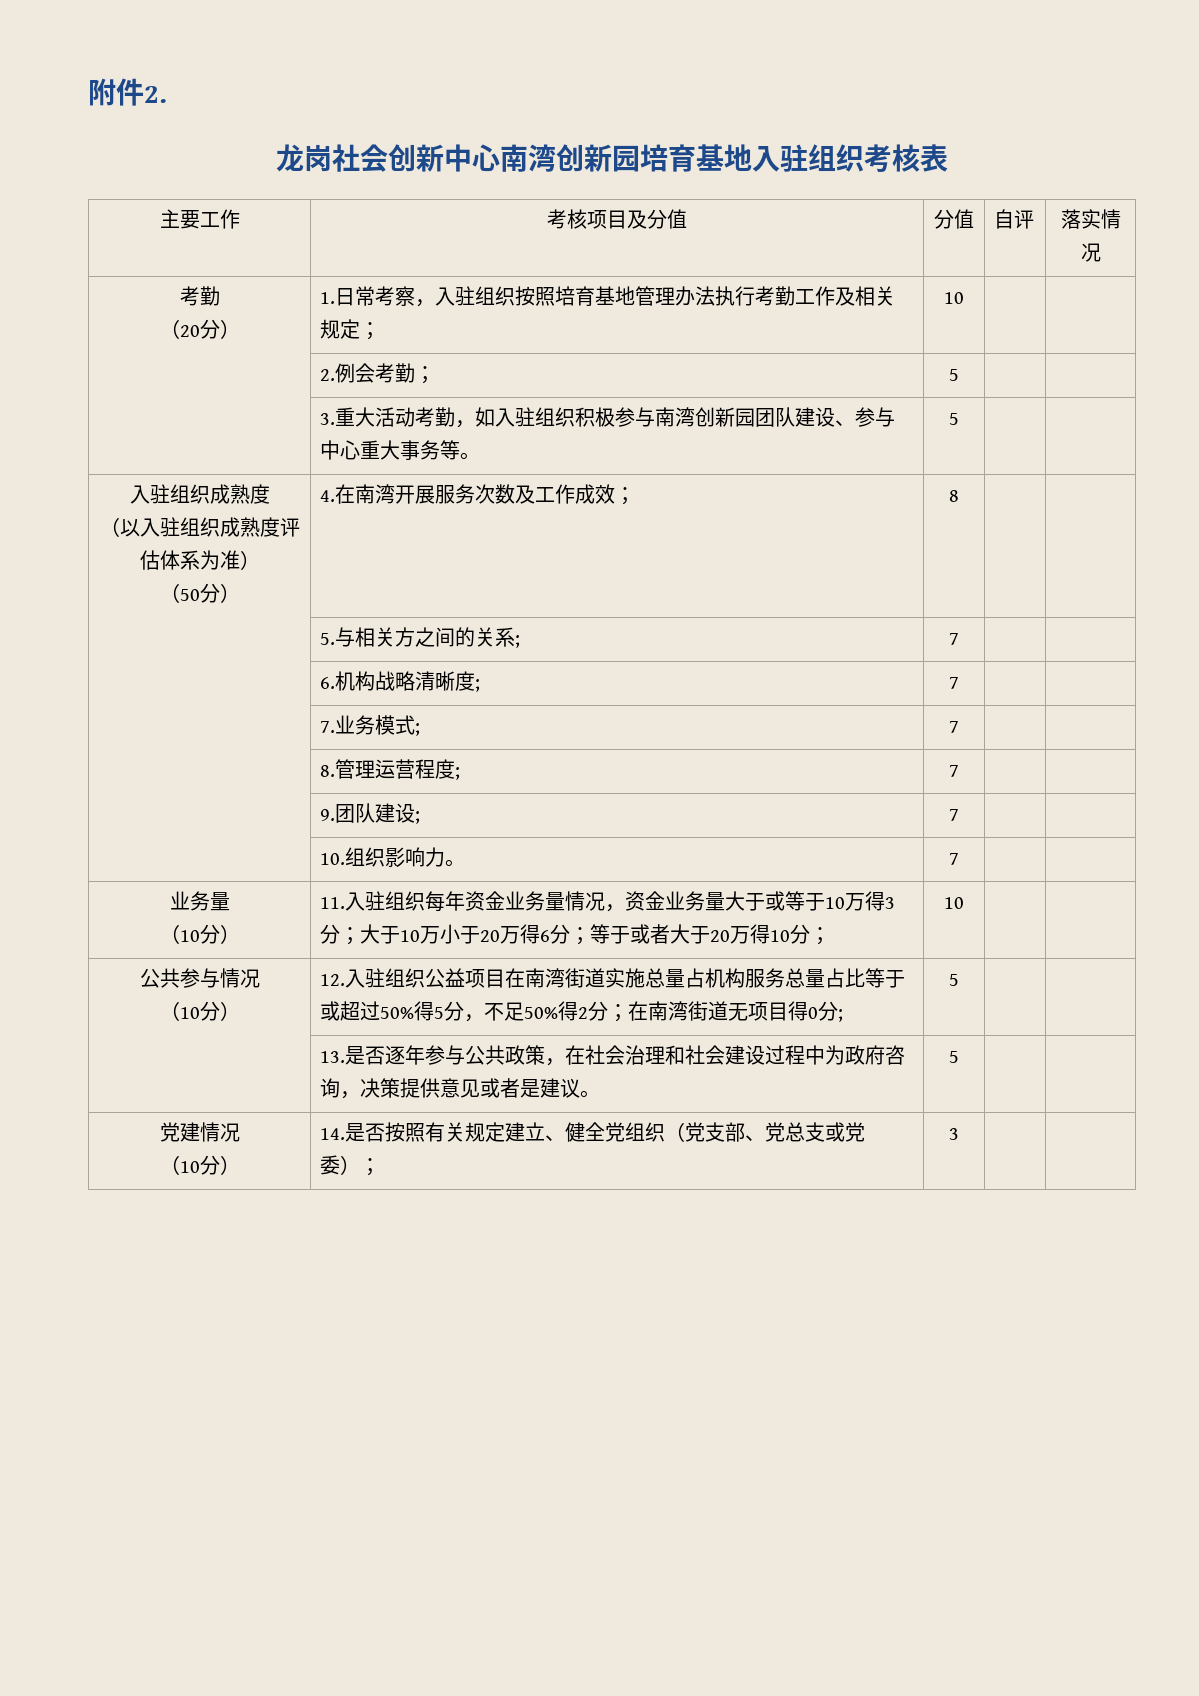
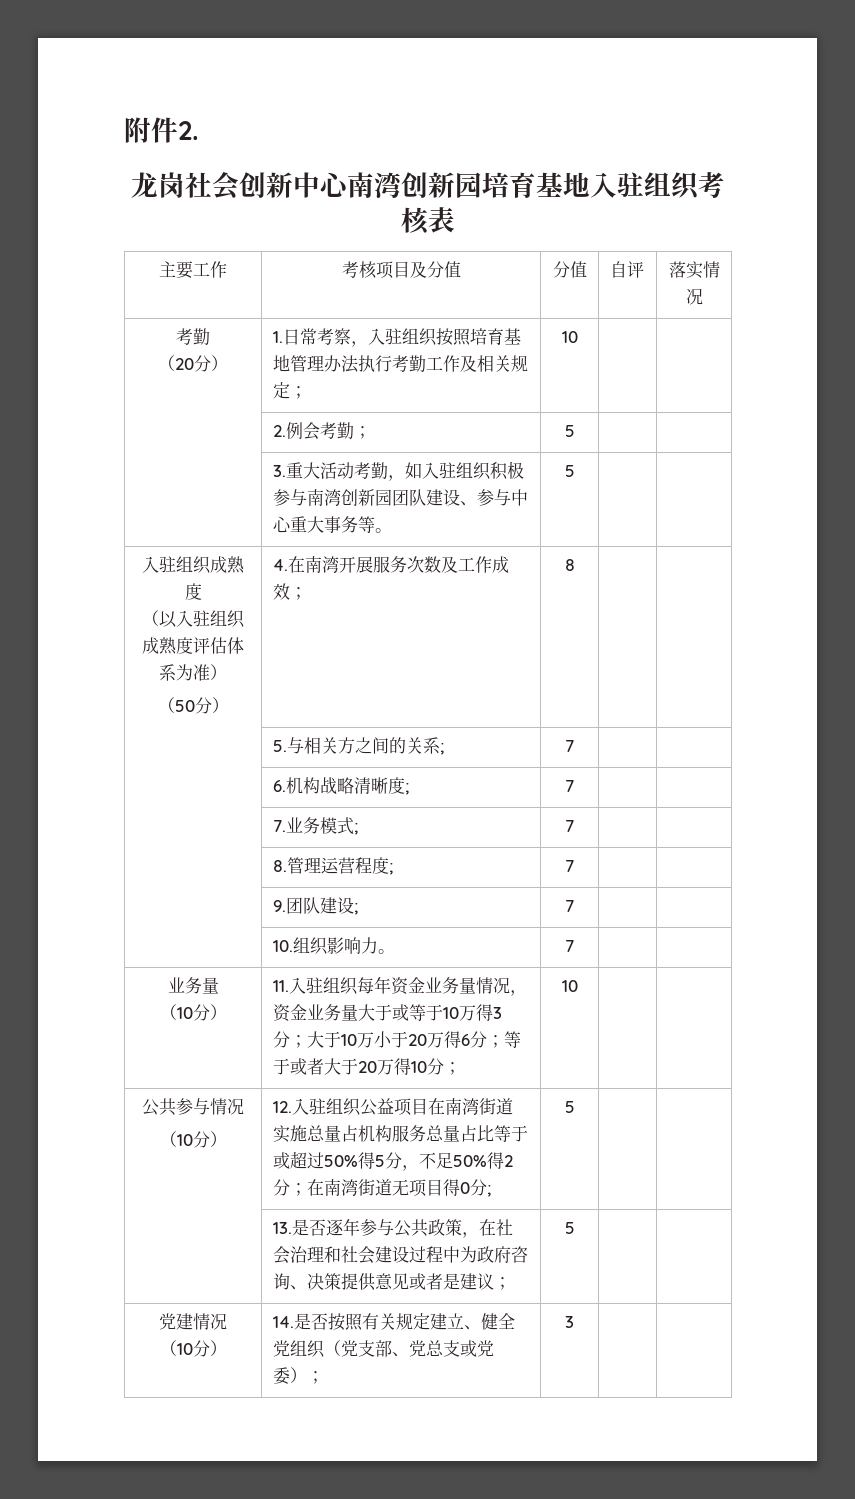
[339,1091,360,1099] ， -> [290,1285,308,1290] 、
[579,1090,600,1098] 。 -> [494,1277,512,1290] ；

